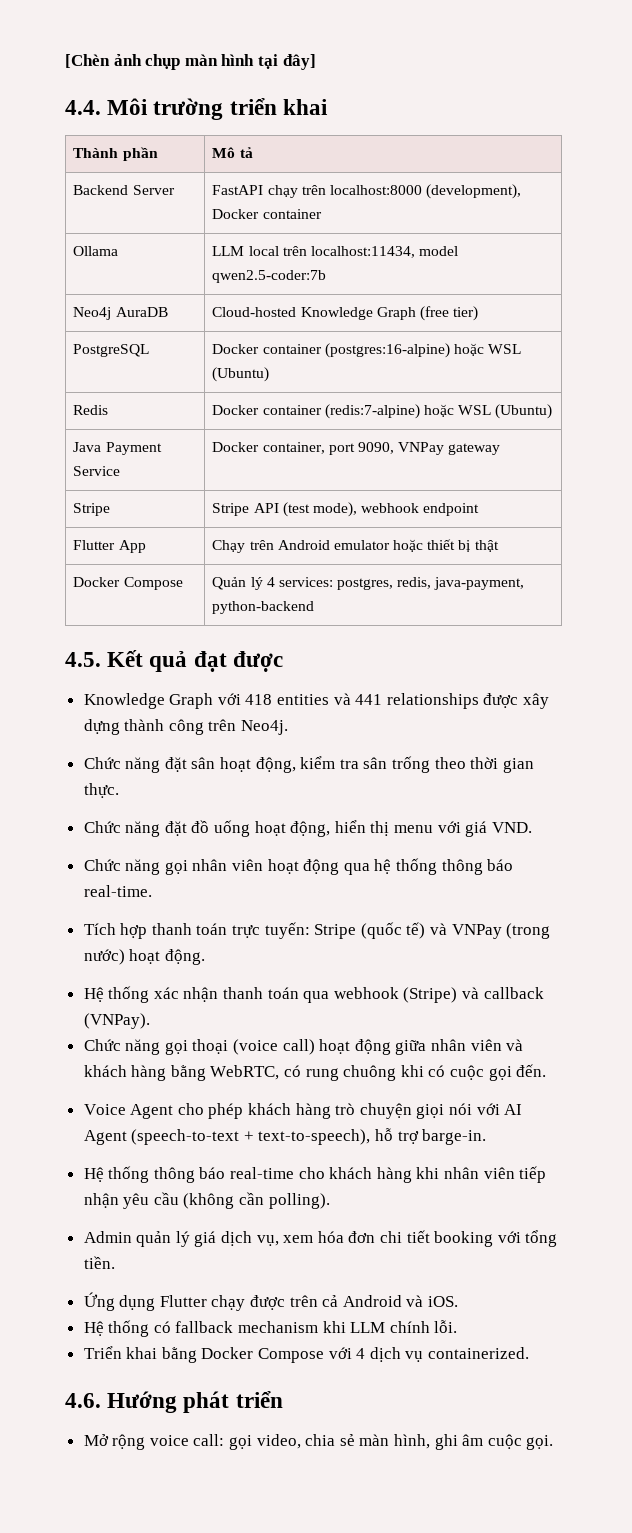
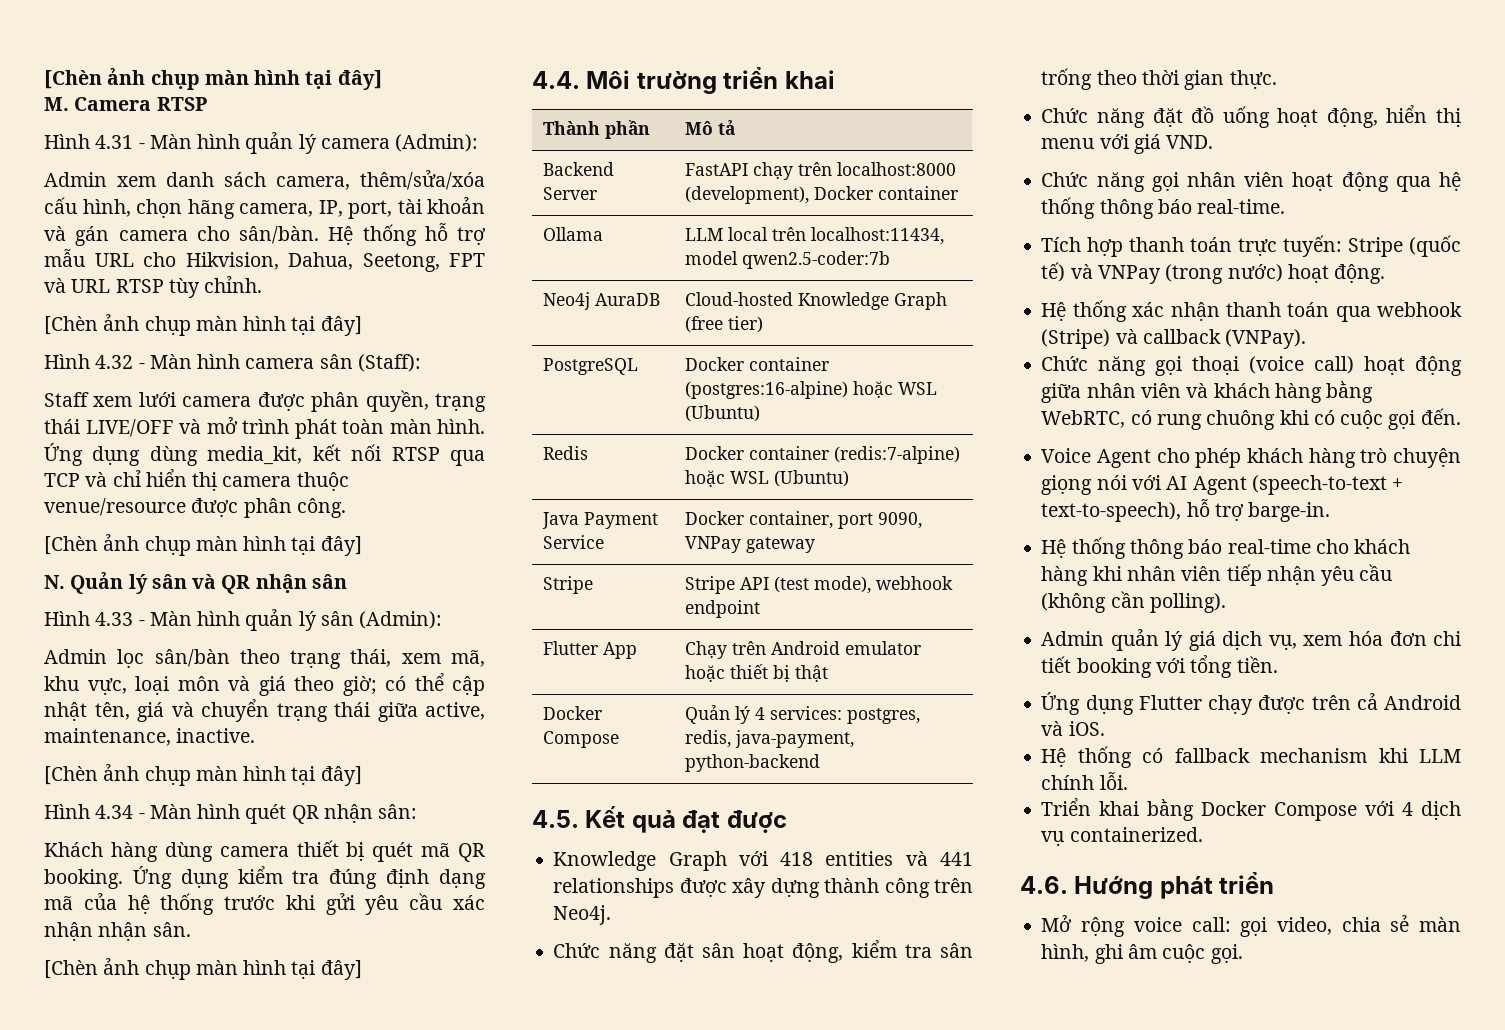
[65,54,316,70] [Chèn ảnh chụp màn hình tại đây] -> [44,67,382,90] [44,97,207,111] [44,132,479,154] [44,170,485,190] [44,197,485,219] [44,223,486,246] [44,249,485,272] [44,276,263,298] [44,314,362,336] [44,354,421,372] [44,390,486,412] [44,417,485,439] [44,443,486,466] [44,469,349,491] [44,498,346,518] [44,534,362,556] [44,571,347,594] [44,609,443,631] [44,649,485,669] [44,673,485,696] [44,699,485,722] [44,728,256,746] [44,764,362,786] [44,804,418,824] [44,840,485,862] [44,866,486,889] [44,893,485,915] [44,922,191,941] [44,958,362,980] [Chèn ảnh chụp màn hình tại đây] // M. Camera RTSP // Hình 4.31 - Màn hình quản lý camera (Admin): // Admin xem danh sách camera, thêm/sửa/xóa cấu hình, chọn hãng camera, IP, port, tài khoản và gán camera cho sân/bàn. Hệ thống hỗ trợ mẫu URL cho Hikvision, Dahua, Seetong, FPT và URL RTSP tùy chỉnh. // [Chèn ảnh chụp màn hình tại đây] // Hình 4.32 - Màn hình camera sân (Staff): // Staff xem lưới camera được phân quyền, trạng thái LIVE/OFF và mở trình phát toàn màn hình. Ứng dụng dùng media_kit, kết nối RTSP qua TCP và chỉ hiển thị camera thuộc venue/resource được phân công. // [Chèn ảnh chụp màn hình tại đây] // N. Quản lý sân và QR nhận sân // Hình 4.33 - Màn hình quản lý sân (Admin): // Admin lọc sân/bàn theo trạng thái, xem mã, khu vực, loại môn và giá theo giờ; có thể cập nhật tên, giá và chuyển trạng thái giữa active, maintenance, inactive. // [Chèn ảnh chụp màn hình tại đây] // Hình 4.34 - Màn hình quét QR nhận sân: // Khách hàng dùng camera thiết bị quét mã QR booking. Ứng dụng kiểm tra đúng định dạng mã của hệ thống trước khi gửi yêu cầu xác nhận nhận sân. // [Chèn ảnh chụp màn hình tại đây]
[416,1104,445,1119] giọi -> [1041,475,1093,495] giọng

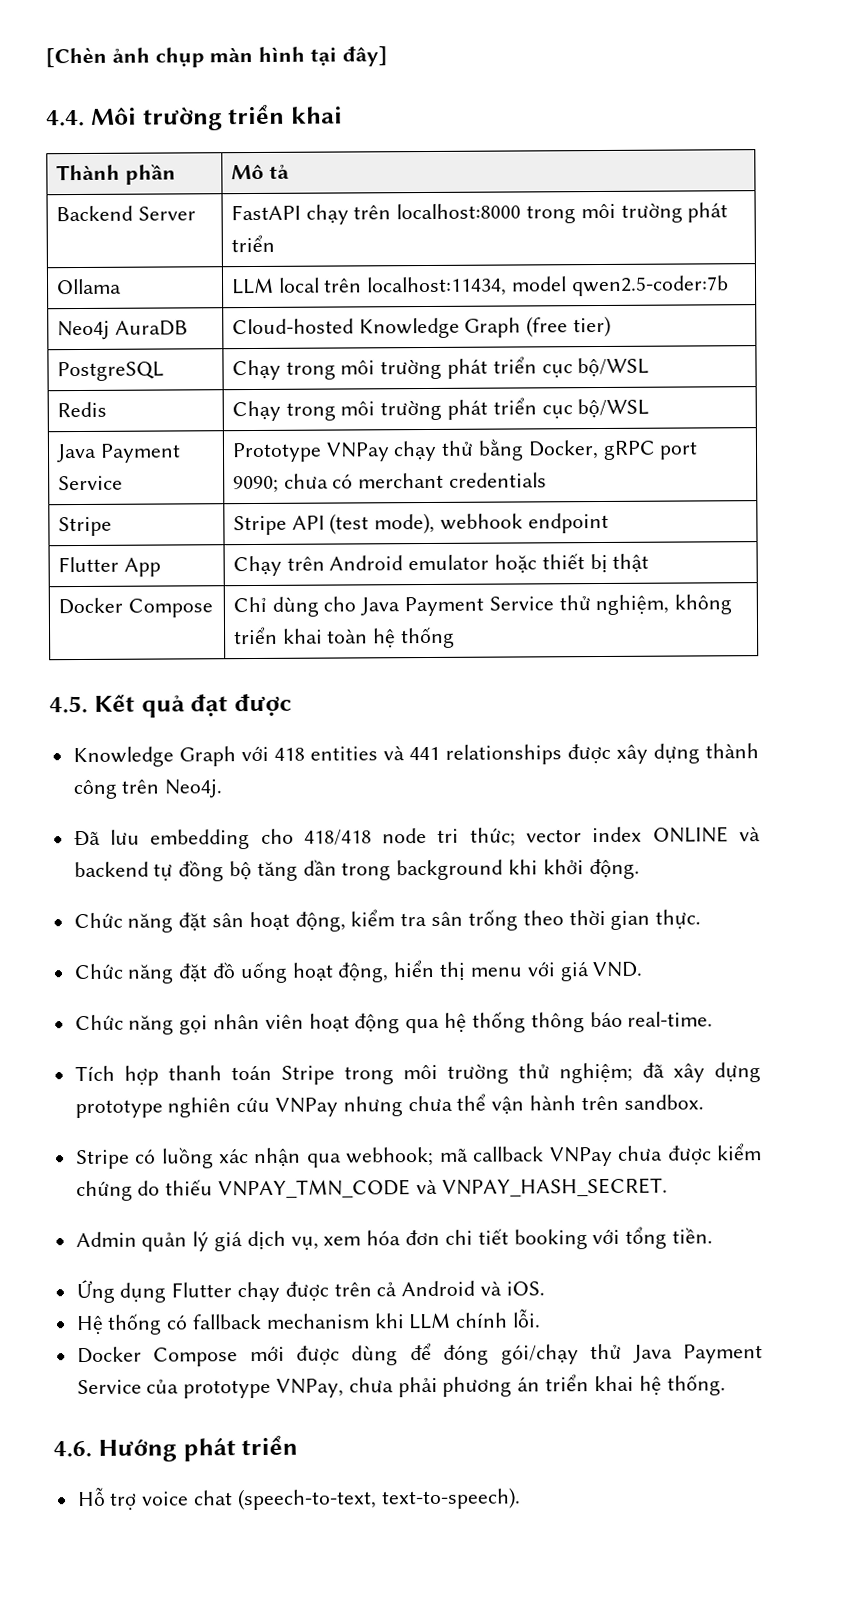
[44,67,382,90] [44,97,207,111] [44,132,479,154] [44,170,485,190] [44,197,485,219] [44,223,486,246] [44,249,485,272] [44,276,263,298] [44,314,362,336] [44,354,421,372] [44,390,486,412] [44,417,485,439] [44,443,486,466] [44,469,349,491] [44,498,346,518] [44,534,362,556] [44,571,347,594] [44,609,443,631] [44,649,485,669] [44,673,485,696] [44,699,485,722] [44,728,256,746] [44,764,362,786] [44,804,418,824] [44,840,485,862] [44,866,486,889] [44,893,485,915] [44,922,191,941] [44,958,362,980] [Chèn ảnh chụp màn hình tại đây] // M. Camera RTSP // Hình 4.31 - Màn hình quản lý camera (Admin): // Admin xem danh sách camera, thêm/sửa/xóa cấu hình, chọn hãng camera, IP, port, tài khoản và gán camera cho sân/bàn. Hệ thống hỗ trợ mẫu URL cho Hikvision, Dahua, Seetong, FPT và URL RTSP tùy chỉnh. // [Chèn ảnh chụp màn hình tại đây] // Hình 4.32 - Màn hình camera sân (Staff): // Staff xem lưới camera được phân quyền, trạng thái LIVE/OFF và mở trình phát toàn màn hình. Ứng dụng dùng media_kit, kết nối RTSP qua TCP và chỉ hiển thị camera thuộc venue/resource được phân công. // [Chèn ảnh chụp màn hình tại đây] // N. Quản lý sân và QR nhận sân // Hình 4.33 - Màn hình quản lý sân (Admin): // Admin lọc sân/bàn theo trạng thái, xem mã, khu vực, loại môn và giá theo giờ; có thể cập nhật tên, giá và chuyển trạng thái giữa active, maintenance, inactive. // [Chèn ảnh chụp màn hình tại đây] // Hình 4.34 - Màn hình quét QR nhận sân: // Khách hàng dùng camera thiết bị quét mã QR booking. Ứng dụng kiểm tra đúng định dạng mã của hệ thống trước khi gửi yêu cầu xác nhận nhận sân. // [Chèn ảnh chụp màn hình tại đây] -> [45,46,388,68] [Chèn ảnh chụp màn hình tại đây]
[684,186,958,204] (development), Docker container -> [526,202,729,224] [230,234,275,253] trong môi trường phát triển
[684,357,829,371] [684,381,937,399] [684,405,760,422] [542,446,588,460] [684,446,960,464] [684,470,849,487] [541,512,658,529] [542,535,604,549] [684,511,922,529] [684,536,815,553] Docker container (postgres:16-alpine) hoặc WSL (Ubuntu) // Redis | Docker container (redis:7-alpine) hoặc WSL (Ubuntu) // Java Payment Service | Docker container, port 9090, VNPay gateway -> [231,356,650,381] [56,401,107,418] [231,397,650,422] [55,443,181,463] [57,475,123,491] [231,438,699,463] [232,472,548,494] Chạy trong môi trường phát triển cục bộ/WSL // Redis | Chạy trong môi trường phát triển cục bộ/WSL // Java Payment Service | Prototype VNPay chạy thử bằng Docker, gRPC port 9090; chưa có merchant credentials
[684,705,920,724] [684,730,854,748] [684,754,820,772] Quản lý 4 services: postgres, redis, java-payment, python-backend -> [232,594,733,617] [233,626,456,649] Chỉ dùng cho Java Payment Service thử nghiệm, không triển khai toàn hệ thống
(612, 915) none -> [73,826,761,850] [73,858,640,882] // Đã lưu embedding cho 418/418 node tri thức; vector index ONLINE và backend tự đồng bộ tăng dần trong background khi khởi động.
[1238,235,1461,257] [1041,262,1386,284] [1041,300,1462,322] [1041,329,1307,349] [1041,356,1462,376] [1041,381,1374,403] [1041,408,1461,430] [1041,448,1461,468] [1041,475,1404,495] [1041,499,1331,522] [1041,537,1411,559] [1041,564,1393,586] [1041,591,1226,613] trực tuyến: Stripe (quốc tế) và VNPay (trong nước) hoạt động. // Hệ thống xác nhận thanh toán qua webhook (Stripe) và callback (VNPay). // Chức năng gọi thoại (voice call) hoạt động giữa nhân viên và khách hàng bằng WebRTC, có rung chuông khi có cuộc gọi đến. // Voice Agent cho phép khách hàng trò chuyện giọng nói với AI Agent (speech-to-text + text-to-speech), hỗ trợ barge-in. // Hệ thống thông báo real-time cho khách hàng khi nhân viên tiếp nhận yêu cầu (không cần polling). -> [280,1062,762,1085] [74,1093,704,1119] [75,1143,762,1170] [75,1177,668,1202] Stripe trong môi trường thử nghiệm; đã xây dựng prototype nghiên cứu VNPay nhưng chưa thể vận hành trên sandbox. // Stripe có luồng xác nhận qua webhook; mã callback VNPay chưa được kiểm chứng do thiếu VNPAY_TMN_CODE và VNPAY_HASH_SECRET.
[1041,798,1461,821] [1041,827,1203,846] [1020,872,1275,899] [1041,915,1461,937] [1041,944,1243,964] Triển khai bằng Docker Compose với 4 dịch vụ containerized. // 4.6. Hướng phát triển // Mở rộng voice call: gọi video, chia sẻ màn hình, ghi âm cuộc gọi. -> [76,1342,763,1367] [76,1374,726,1399] [53,1435,299,1462] [76,1486,521,1511] Docker Compose mới được dùng để đóng gói/chạy thử Java Payment Service của prototype VNPay, chưa phải phương án triển khai hệ thống. // 4.6. Hướng phát triển // Hỗ trợ voice chat (speech-to-text, text-to-speech).

